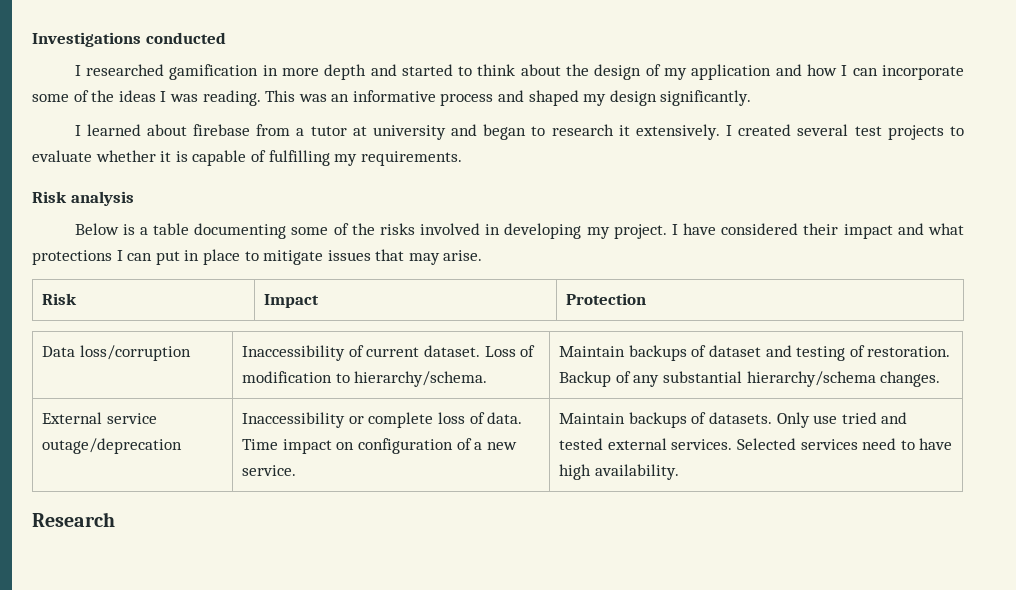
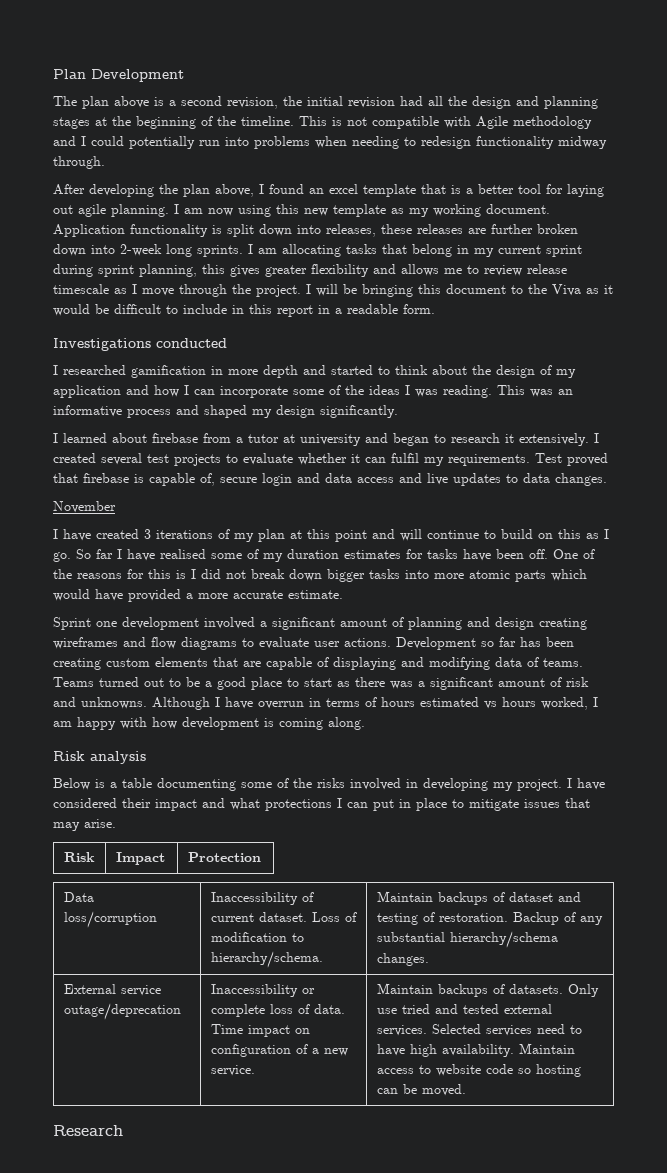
(32, 39) none -> [53,69,184,82] [53,96,598,109] [53,116,592,129] [53,136,607,149] [53,156,105,169] [53,184,604,197] [53,204,550,217] [53,224,578,237] [53,244,582,257] [53,264,567,277] [53,284,613,297] [53,304,435,317] Plan Development // The plan above is a second revision, the initial revision had all the design and planning stages at the beginning of the timeline. This is not compatible with Agile methodology and I could potentially run into problems when needing to redesign functionality midway through. // After developing the plan above, I found an excel template that is a better tool for laying out agile planning. I am now using this new template as my working document. Application functionality is split down into releases, these releases are further broken down into 2-week long sprints. I am allocating tasks that belong in my current sprint during sprint planning, this gives greater flexibility and allows me to review release timescale as I move through the project. I will be bringing this document to the Viva as it would be difficult to include in this report in a readable form. //
[175,150,462,166] is capable of fulfilling my requirements. -> [365,453,608,466] [53,473,607,486] [53,501,116,513] [53,529,609,542] [53,549,595,562] [53,569,587,582] [53,589,343,602] [53,617,587,630] [53,637,574,650] [53,657,583,670] [53,677,589,690] [53,697,598,710] [53,717,365,730] can fulfil my requirements. Test proved that firebase is capable of, secure login and data access and live updates to data changes. // November // I have created 3 iterations of my plan at this point and will continue to build on this as I go. So far I have realised some of my duration estimates for tasks have been off. One of the reasons for this is I did not break down bigger tasks into more atomic parts which would have provided a more accurate estimate. // Sprint one development involved a significant amount of planning and design creating wireframes and flow diagrams to evaluate user actions. Development so far has been creating custom elements that are capable of displaying and modifying data of teams. Teams turned out to be a good place to start as there was a significant amount of risk and unknowns. Although I have overrun in terms of hours estimated vs hours worked, I am happy with how development is coming along.
(679, 472) none -> [518,1043,575,1054] [376,1064,581,1077] [376,1084,466,1096] Maintain access to website code so hosting can be moved.

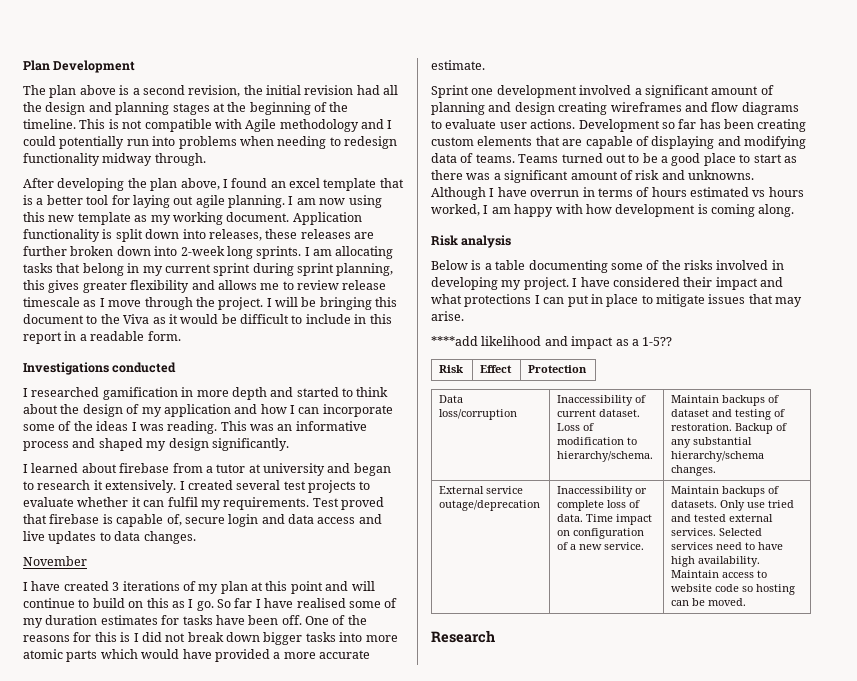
(116, 823) none -> [431,336,673,349] // ****add likelihood and impact as a 1-5??
[115,852,165,865] Impact -> [480,365,513,373] Effect

